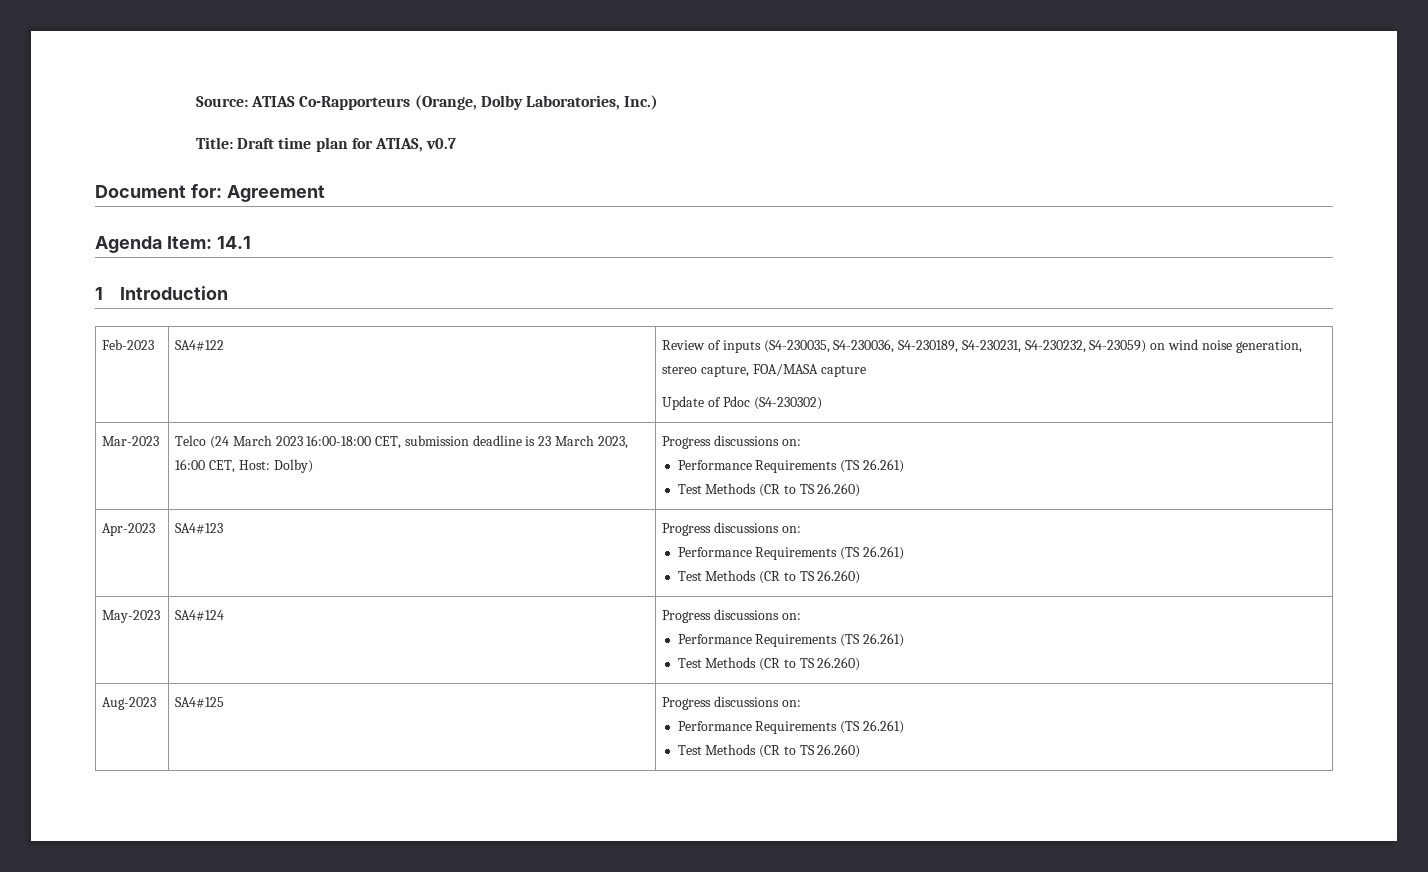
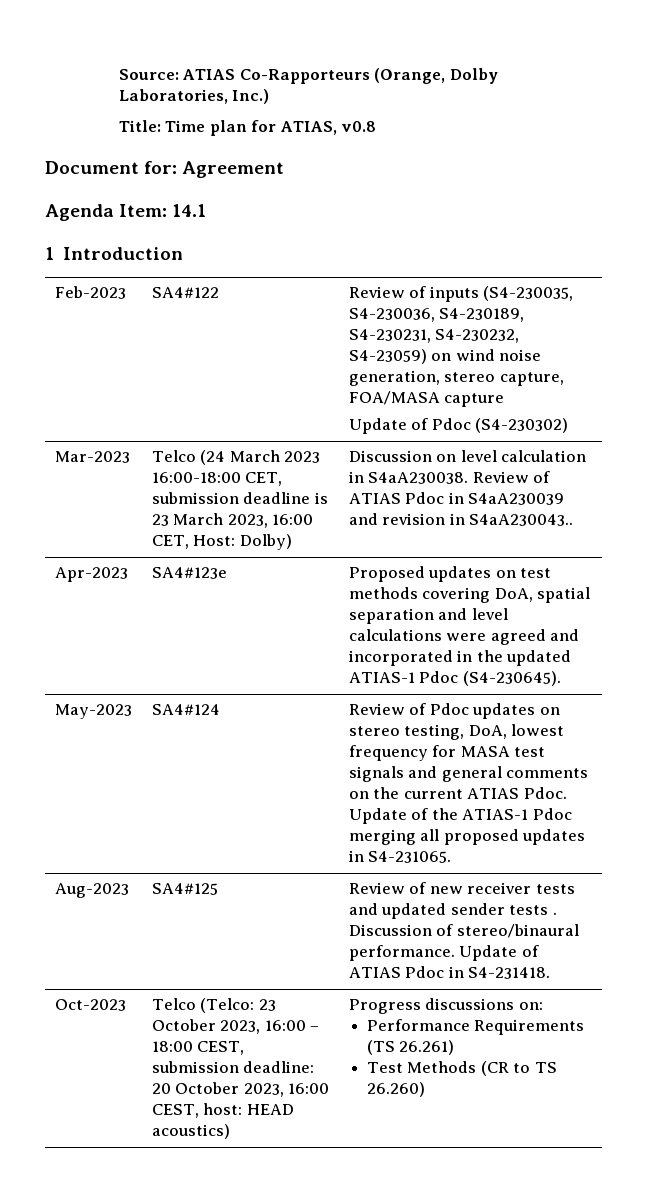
[237,137,312,149] Draft time -> [165,120,206,132] Time
[426,138,457,149] v0.7 -> [341,121,377,132] v0.8
[662,435,801,449] [677,459,904,473] [677,483,861,497] [102,523,156,536] [175,523,224,534] Progress discussions on: // Performance Requirements (TS 26.261) // Test Methods (CR to TS 26.260) // Apr-2023 | SA4#123 -> [348,450,587,462] [348,471,551,484] [348,492,565,505] [348,513,574,526] [54,567,128,582] [151,567,227,579] [348,566,552,582] [348,587,591,603] [348,608,508,624] [348,629,580,645] [348,650,572,666] [348,671,561,686] [54,704,132,719] [151,704,220,715] [348,703,560,719] [348,724,565,740] [348,745,546,761] [348,766,589,782] [348,787,567,799] [348,808,572,824] [348,829,586,845] [348,850,452,863] [54,883,129,898] [151,883,218,895] [348,882,575,894] [348,903,557,919] [348,924,579,938] [348,945,539,961] [348,966,551,979] [54,999,126,1011] [151,998,276,1013] [151,1019,320,1034] [151,1041,245,1055] [151,1061,315,1073] [151,1082,330,1097] [151,1103,294,1118] [151,1124,230,1139] Discussion on level calculation in S4aA230038. Review of ATIAS Pdoc in S4aA230039 and revision in S4aA230043.. // Apr-2023 | SA4#123e | Proposed updates on test methods covering DoA, spatial separation and level calculations were agreed and incorporated in the updated ATIAS-1 Pdoc (S4-230645). // May-2023 | SA4#124 | Review of Pdoc updates on stereo testing, DoA, lowest frequency for MASA test signals and general comments on the current ATIAS Pdoc. Update of the ATIAS-1 Pdoc merging all proposed updates in S4-231065. // Aug-2023 | SA4#125 | Review of new receiver tests and updated sender tests . Discussion of stereo/binaural performance. Update of ATIAS Pdoc in S4-231418. // Oct-2023 | Telco (Telco: 23 October 2023, 16:00 – 18:00 CEST, submission deadline: 20 October 2023, 16:00 CEST, host: HEAD acoustics)
[102,610,161,623] [175,610,225,621] [662,609,801,623] [677,633,904,647] [677,657,861,671] [102,697,157,710] [175,697,225,708] [662,696,801,710] [677,720,904,734] [677,744,861,758] // May-2023 | SA4#124 | Progress discussions on: // Performance Requirements (TS 26.261) // Test Methods (CR to TS 26.260) // Aug-2023 | SA4#125 | Progress discussions on: // Performance Requirements (TS 26.261) // Test Methods (CR to TS 26.260) -> (425, 1089) none

